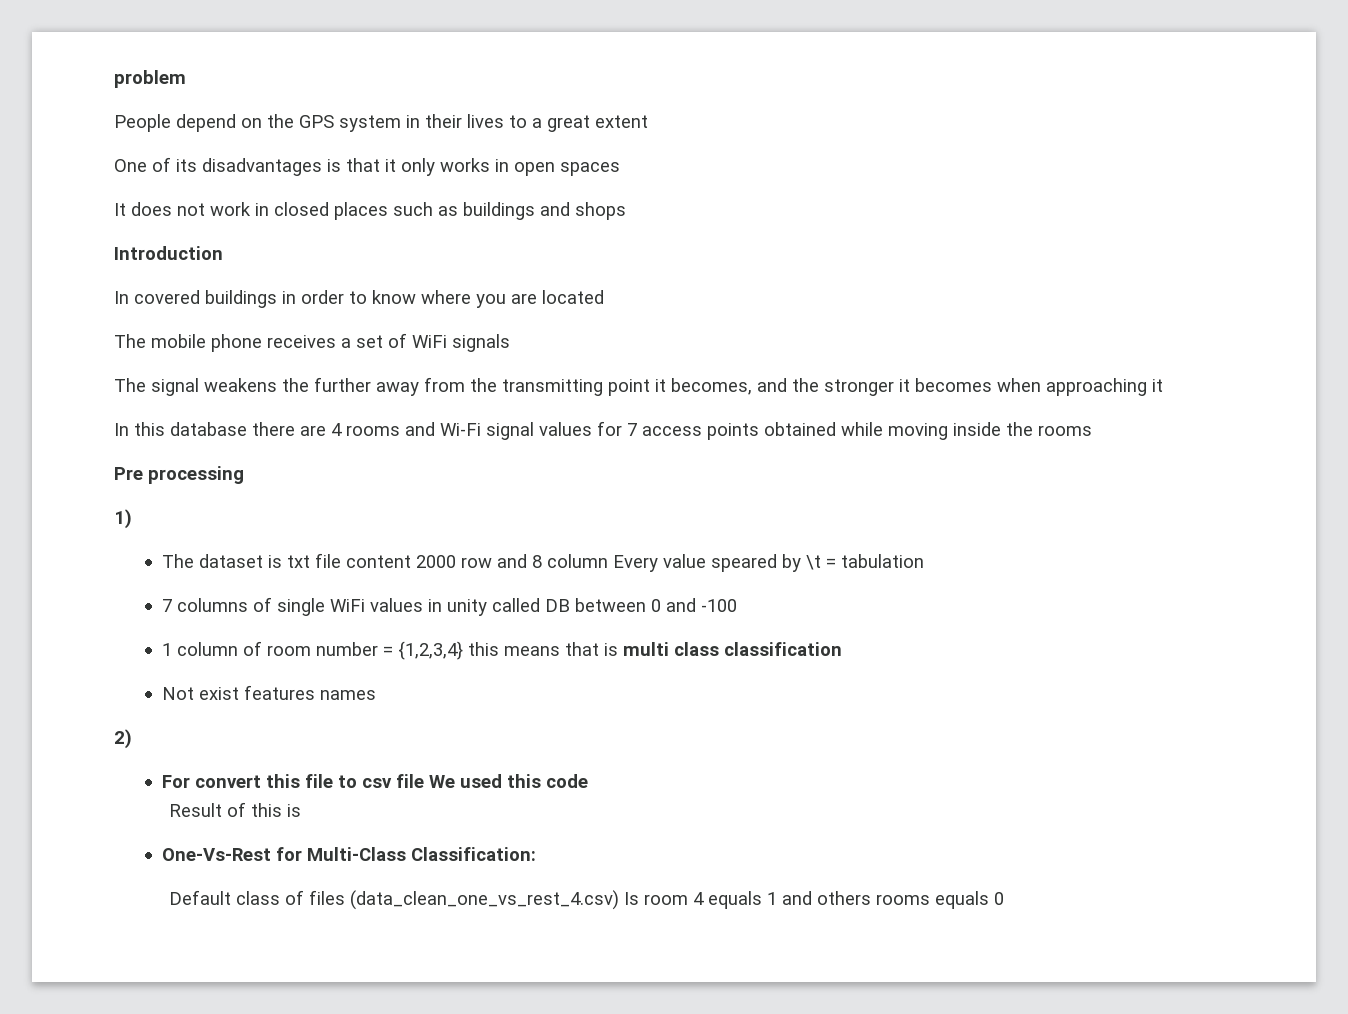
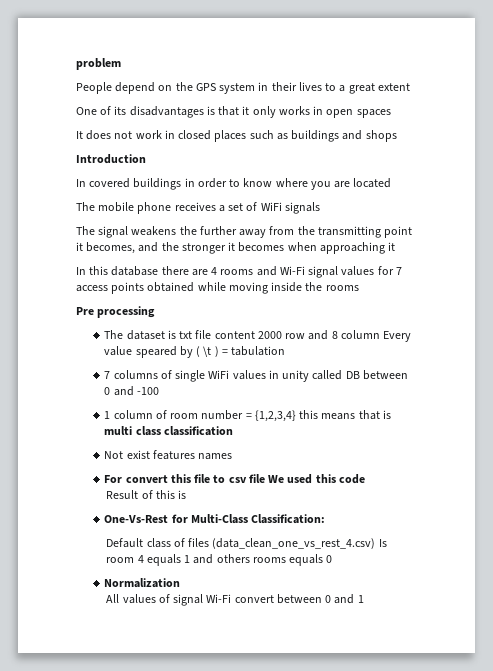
[114,509,132,529] // 1) -> (156, 312) none
[805,555,821,570] \t -> [196,346,219,357] ( \t )
[114,729,132,749] // 2) -> (233, 456) none
(1005, 898) none -> [104,578,181,588] [106,594,364,606] // Normalization // All values of signal Wi-Fi convert between 0 and 1

